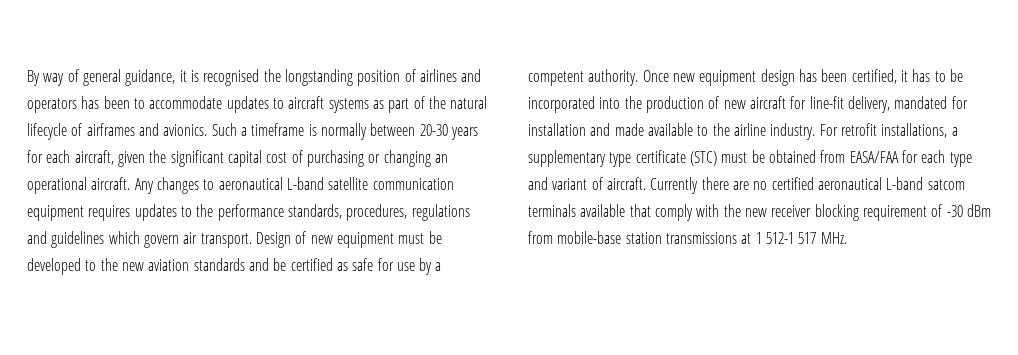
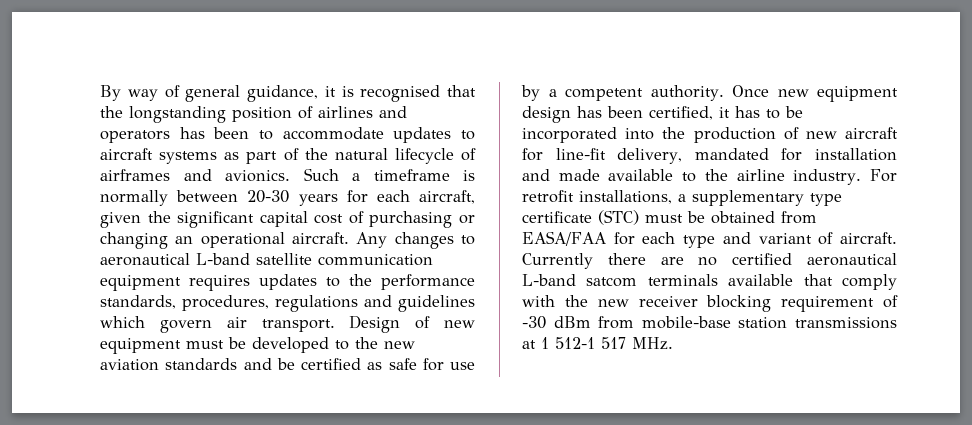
(260, 77) none -> [447,85,476,97] that

